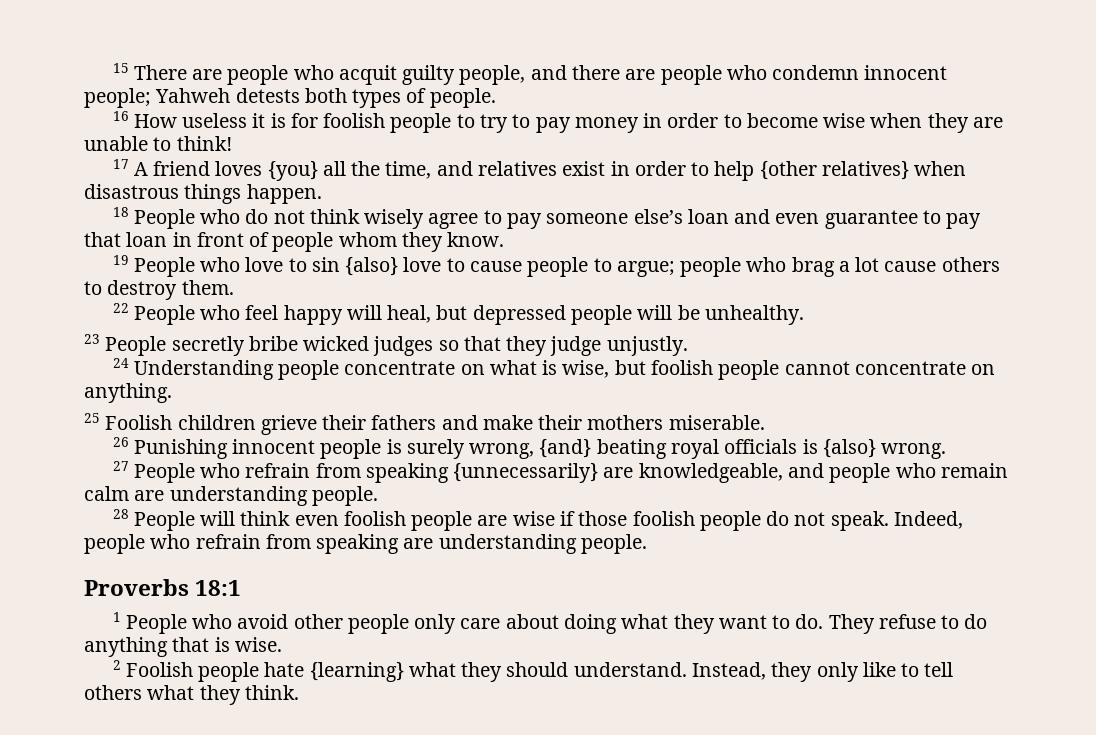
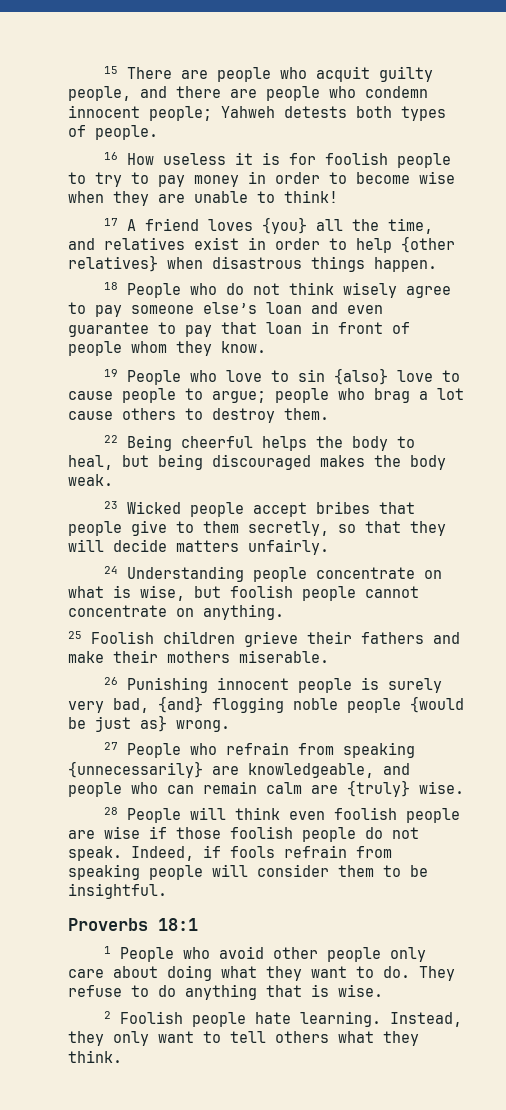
[133,305,804,325] [84,334,688,356] People who feel happy will heal, but depressed people will be unhealthy. // 23 People secretly bribe wicked judges so that they judge unjustly. -> [127,435,416,451] [68,454,446,470] [68,474,113,486] [104,501,416,517] [68,520,446,536] [68,539,329,555] Being cheerful helps the body to heal, but being discouraged makes the body weak. // 23 Wicked people accept bribes that people give to them secretly, so that they will decide matters unfairly.
[469,439,876,459] wrong, {and} beating royal officials is {also} -> [68,696,464,713] [68,715,167,732] very bad, {and} flogging noble people {would be just as}
(936, 470) none -> [167,785,194,794] can
[169,486,378,506] understanding people. -> [347,780,464,797] {truly} wise.
[84,534,647,554] people who refrain from speaking are understanding people. -> [203,845,392,858] [68,864,428,880] [68,883,167,899] if fools refrain from speaking people will consider them to be insightful.
[309,662,687,682] {learning} what they should understand. -> [300,1011,382,1027] learning.
[862,662,896,677] like -> [158,1031,194,1043] want

